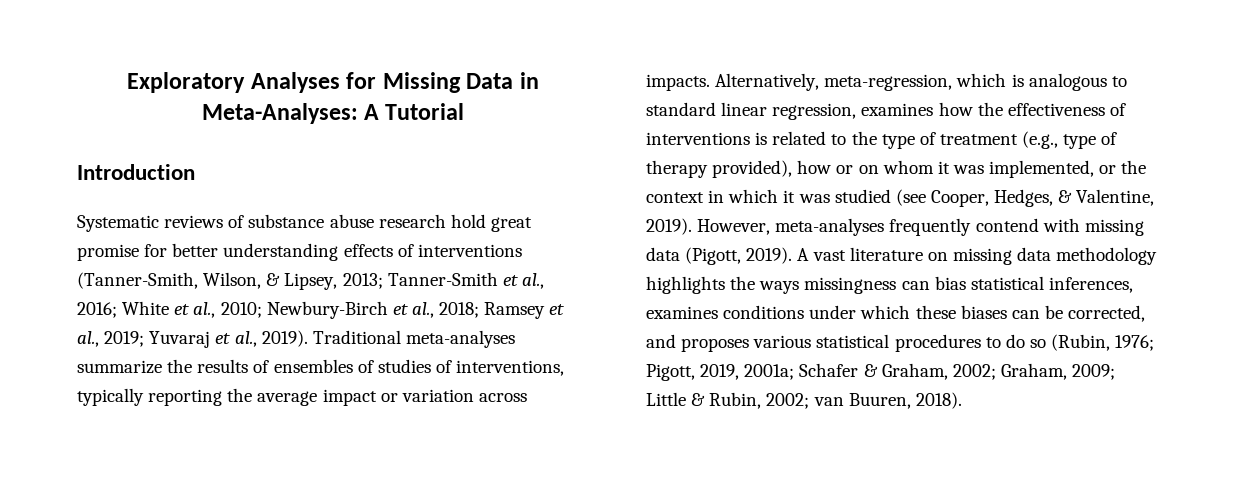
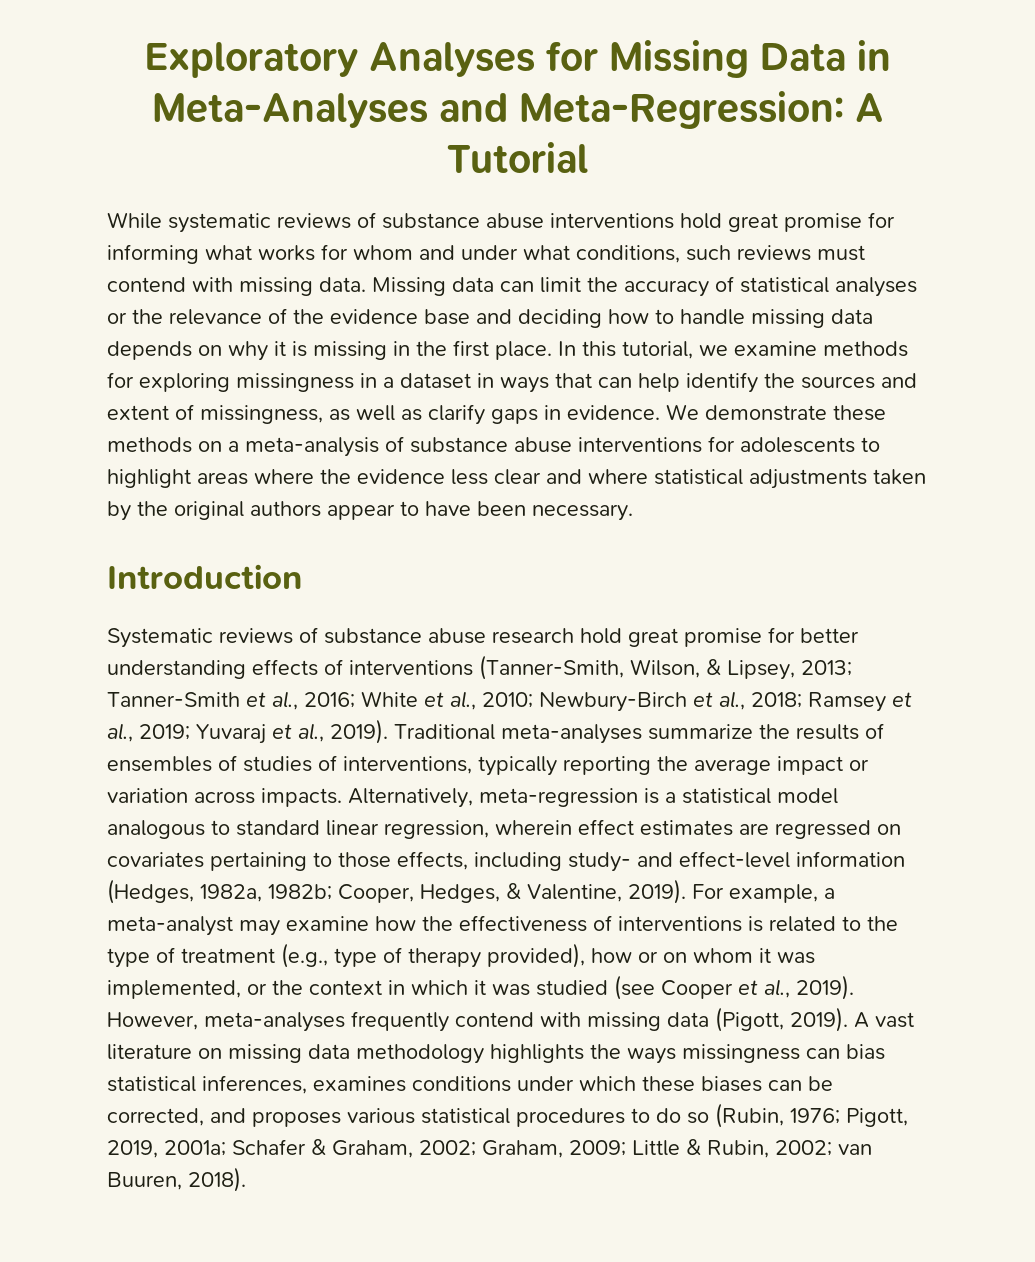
[201,103,358,124] Meta-Analyses: -> [151,91,844,129] Meta-Analyses and Meta-Regression:
(465, 111) none -> [107,212,895,233] [107,244,865,264] [107,276,917,297] [107,308,873,328] [107,340,908,361] [107,372,917,393] [107,404,886,425] [107,436,880,457] [107,469,926,489] [107,501,633,521] // While systematic reviews of substance abuse interventions hold great promise for informing what works for whom and under what conditions, such reviews must contend with missing data. Missing data can limit the accuracy of statistical analyses or the relevance of the evidence base and deciding how to handle missing data depends on why it is missing in the first place. In this tutorial, we examine methods for exploring missingness in a dataset in ways that can help identify the sources and extent of missingness, as well as clarify gaps in evidence. We demonstrate these methods on a meta-analysis of substance abuse interventions for adolescents to highlight areas where the evidence less clear and where statistical adjustments taken by the original authors appear to have been necessary.
[824,73,1024,91] meta-regression, which is -> [479,788,838,807] meta-regression is a statistical model
[861,103,934,116] examines -> [495,819,901,839] [107,851,905,872] [107,879,835,904] [107,916,369,936] wherein effect estimates are regressed on covariates pertaining to those effects, including study- and effect-level information (Hedges, 1982a, 1982b; Cooper, Hedges, & Valentine, 2019). For example, a meta-analyst may examine
[930,189,1155,207] Cooper, Hedges, & Valentine, -> [661,979,790,999] Cooper et al.,

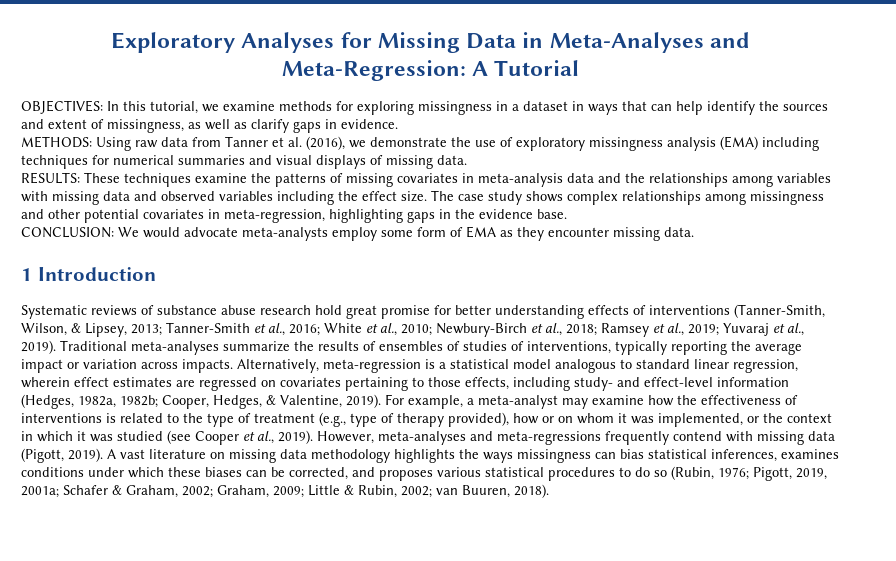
[107,212,895,233] [107,244,865,264] [107,276,917,297] [107,308,873,328] [107,340,552,361] While systematic reviews of substance abuse interventions hold great promise for informing what works for whom and under what conditions, such reviews must contend with missing data. Missing data can limit the accuracy of statistical analyses or the relevance of the evidence base and deciding how to handle missing data depends on why it is missing in the first place. -> [21,100,103,114] OBJECTIVES:
[666,404,886,421] [107,436,880,457] [107,469,926,489] [107,501,633,521] We demonstrate these methods on a meta-analysis of substance abuse interventions for adolescents to highlight areas where the evidence less clear and where statistical adjustments taken by the original authors appear to have been necessary. // -> [21,136,819,151] [21,155,467,169] [21,172,831,187] [21,190,824,205] [21,209,567,223] [21,226,694,241] [21,268,32,281] // METHODS: Using raw data from Tanner et al. (2016), we demonstrate the use of exploratory missingness analysis (EMA) including techniques for numerical summaries and visual displays of missing data. // RESULTS: These techniques examine the patterns of missing covariates in meta-analysis data and the relationships among variables with missing data and observed variables including the effect size. The case study shows complex relationships among missingness and other potential covariates in meta-regression, highlighting gaps in the evidence base. // CONCLUSION: We would advocate meta-analysts employ some form of EMA as they encounter missing data. // 1
(345, 1022) none -> [470,431,601,445] and meta-regressions

